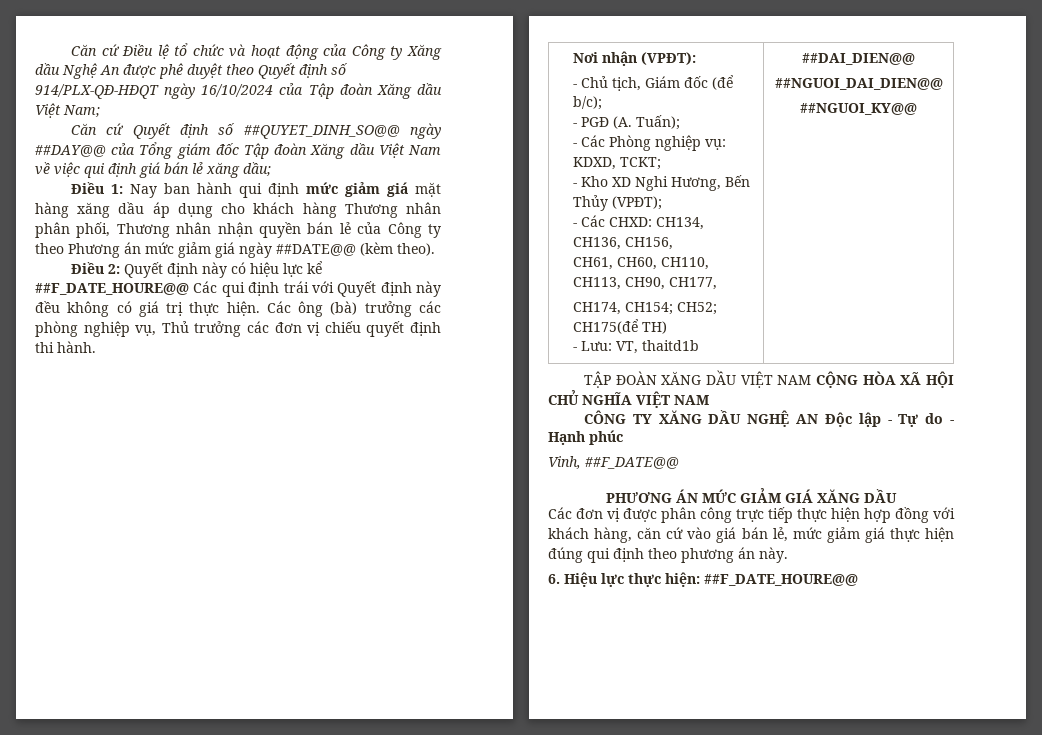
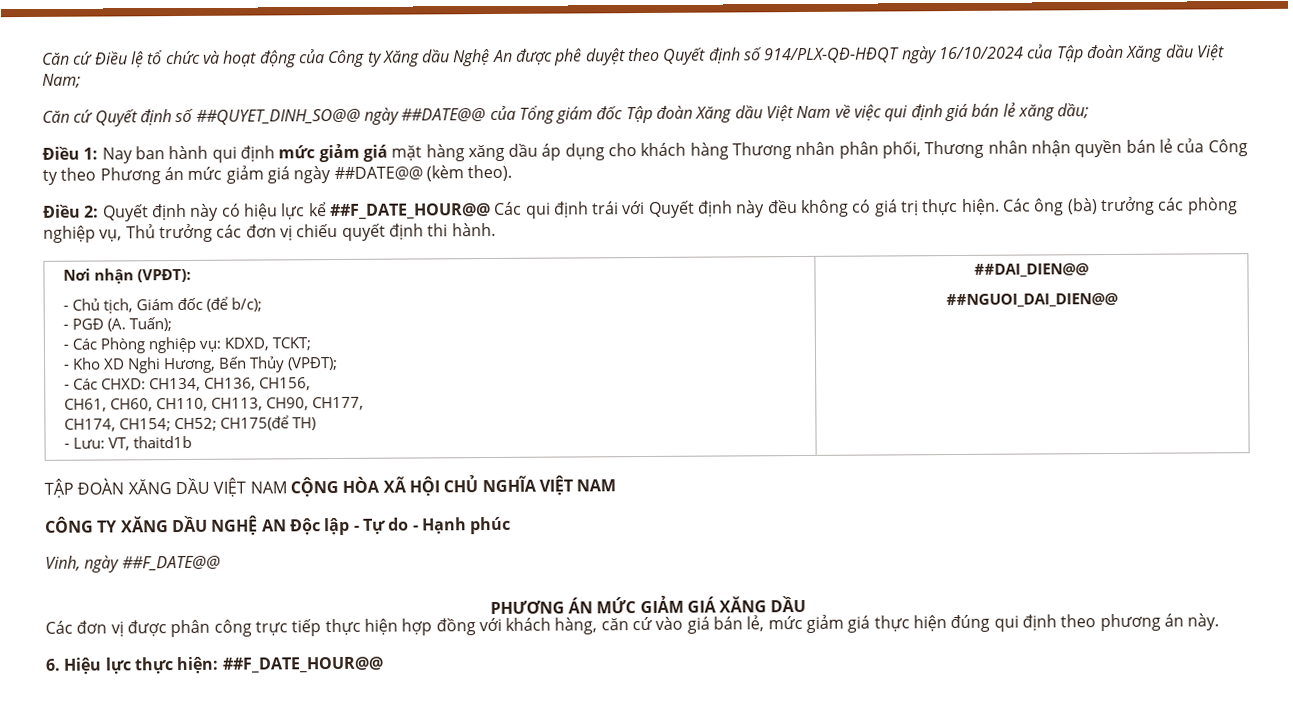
[35,145,106,157] ##DAY@@ -> [401,108,487,122] ##DATE@@
[35,283,189,295] ##F_DATE_HOURE@@ -> [329,203,491,220] ##F_DATE_HOUR@@
[800,103,917,115] // ##NGUOI_KY@@ -> (1118, 300) none
(581, 463) none -> [84,555,121,573] ngày
[704,574,858,586] ##F_DATE_HOURE@@ -> [221,656,384,673] ##F_DATE_HOUR@@

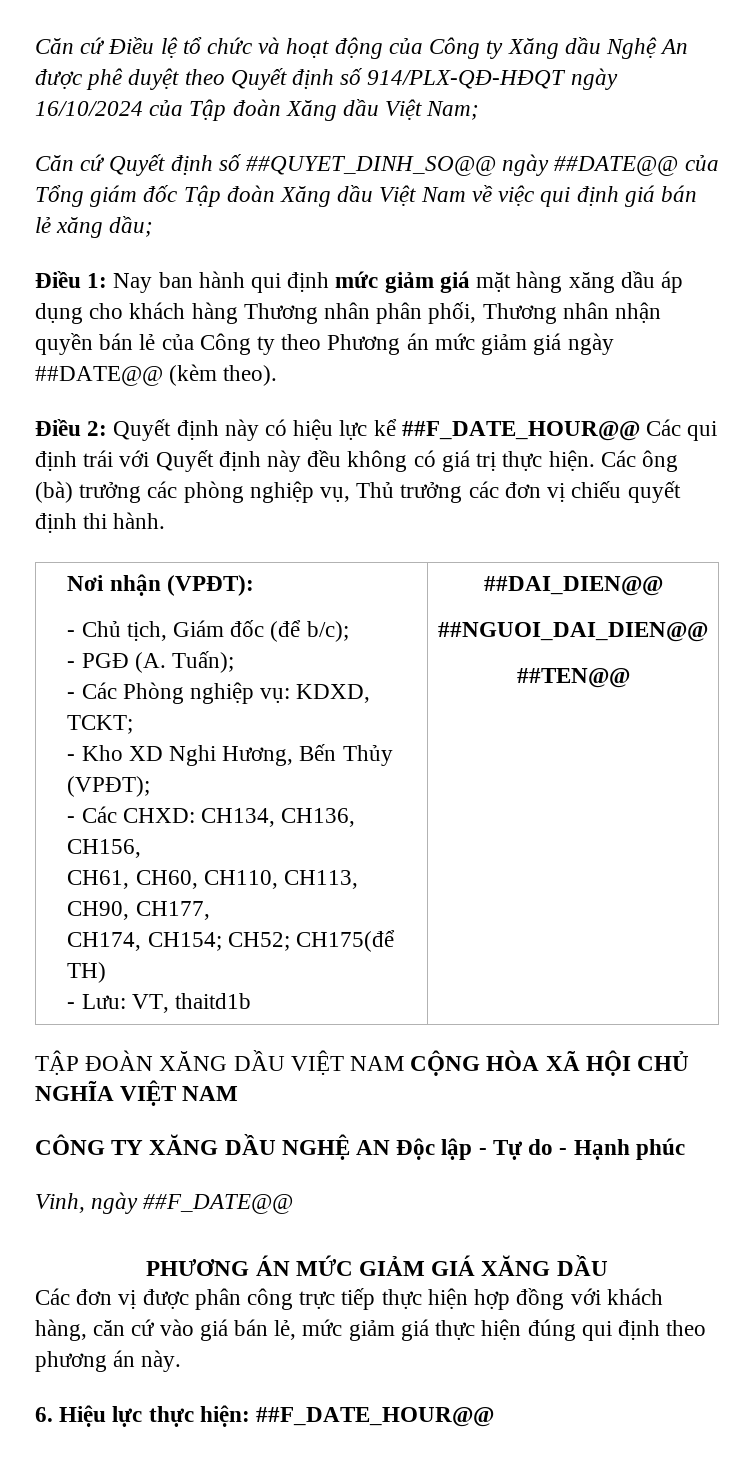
(1118, 300) none -> [516,668,630,688] // ##TEN@@

